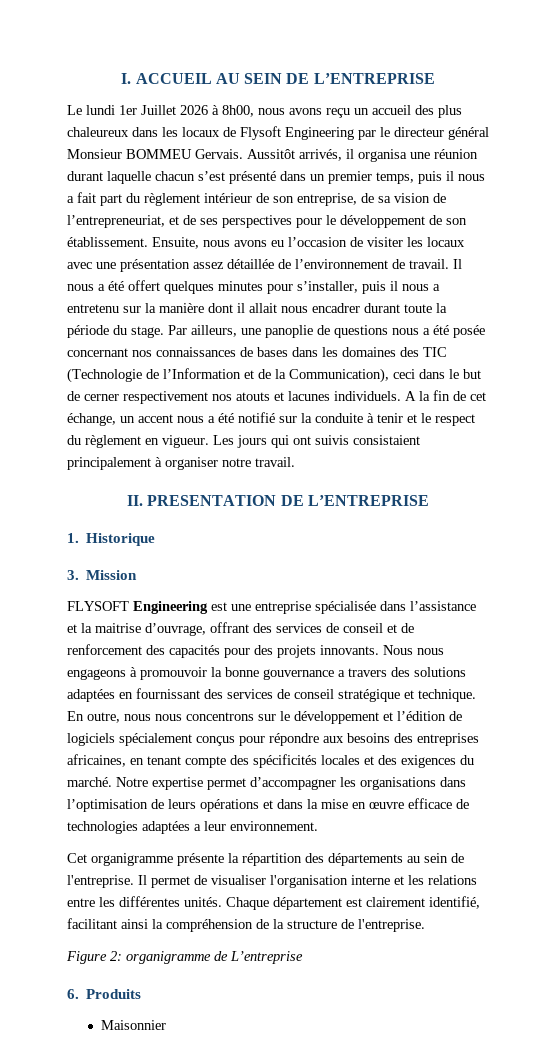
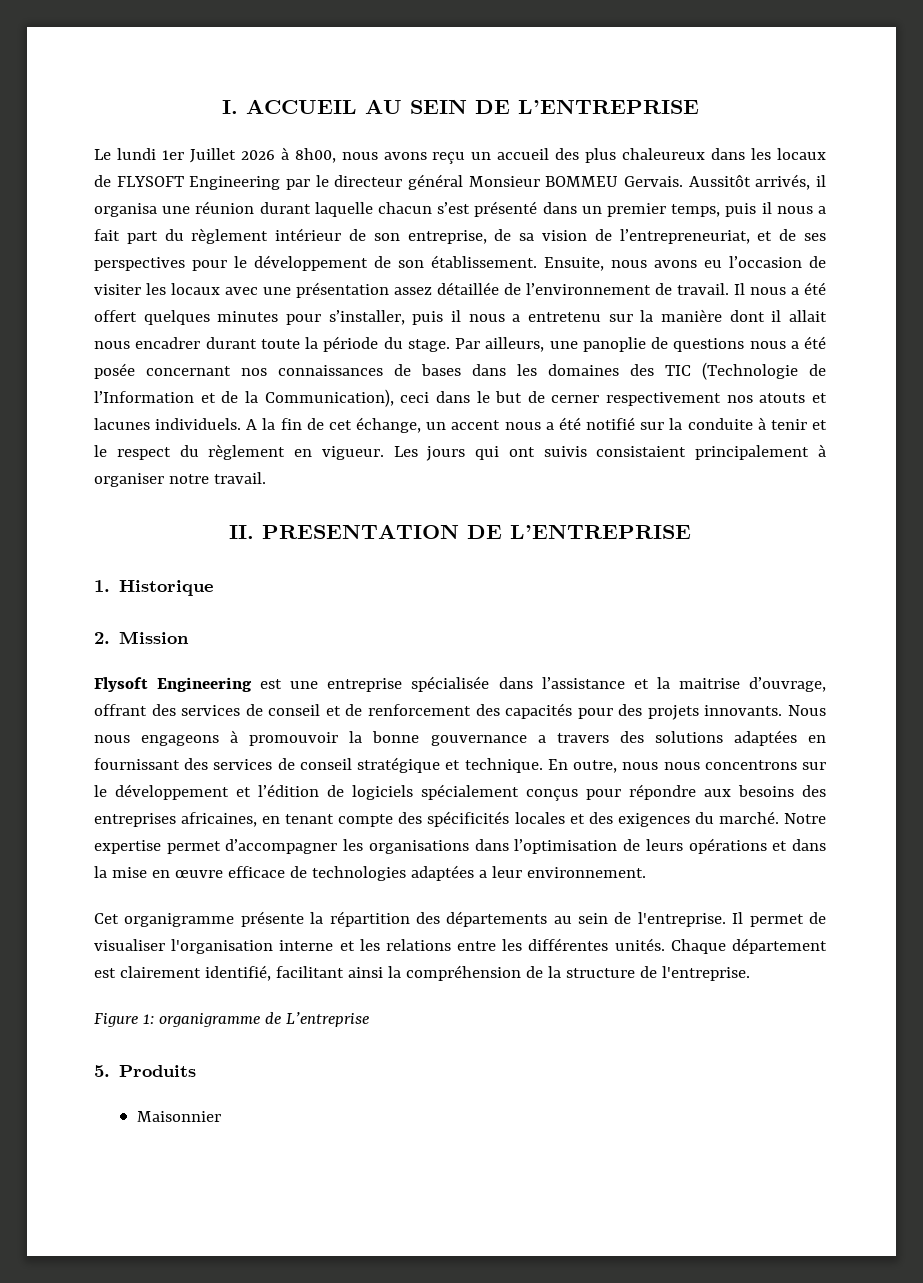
[240,126,281,140] Flysoft -> [116,176,184,187] FLYSOFT
[67,570,79,580] 3. -> [94,632,110,644] 2.
[67,601,129,611] FLYSOFT -> [94,677,148,692] Flysoft
[110,951,122,961] 2: -> [142,1014,154,1024] 1:
[67,989,79,999] 6. -> [94,1065,110,1077] 5.

